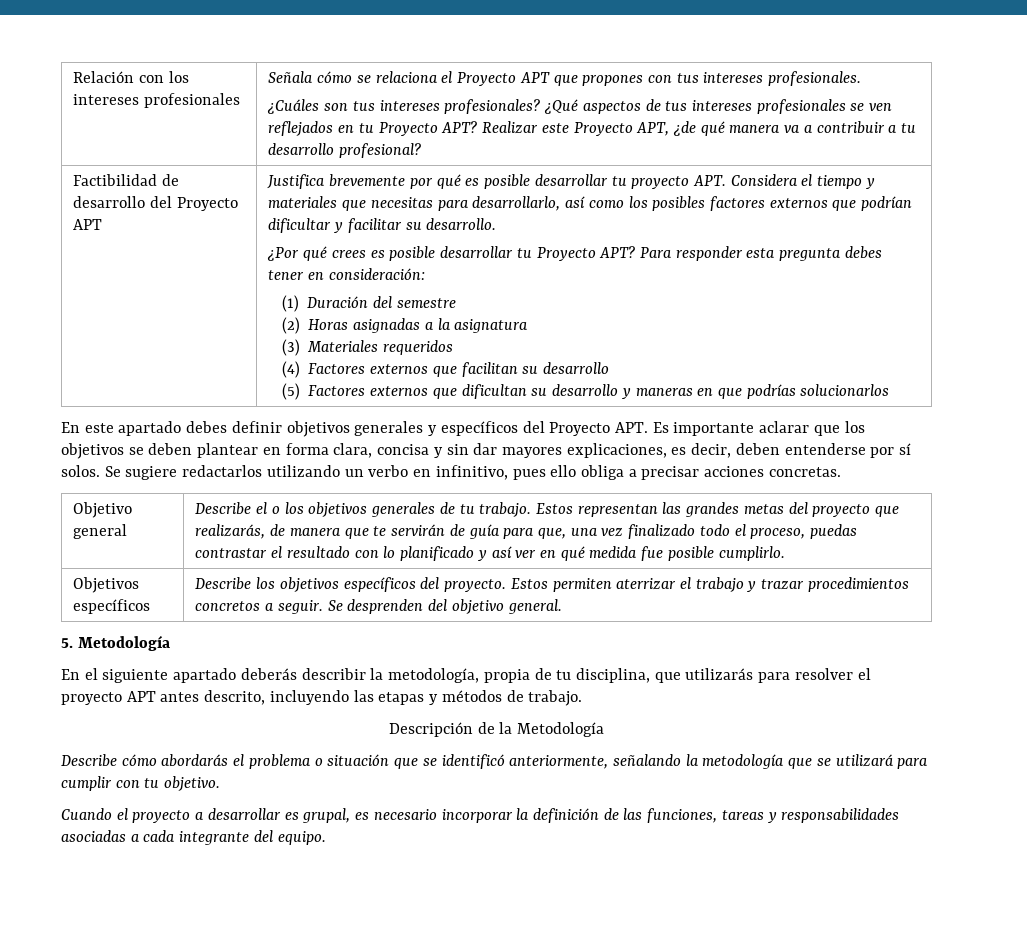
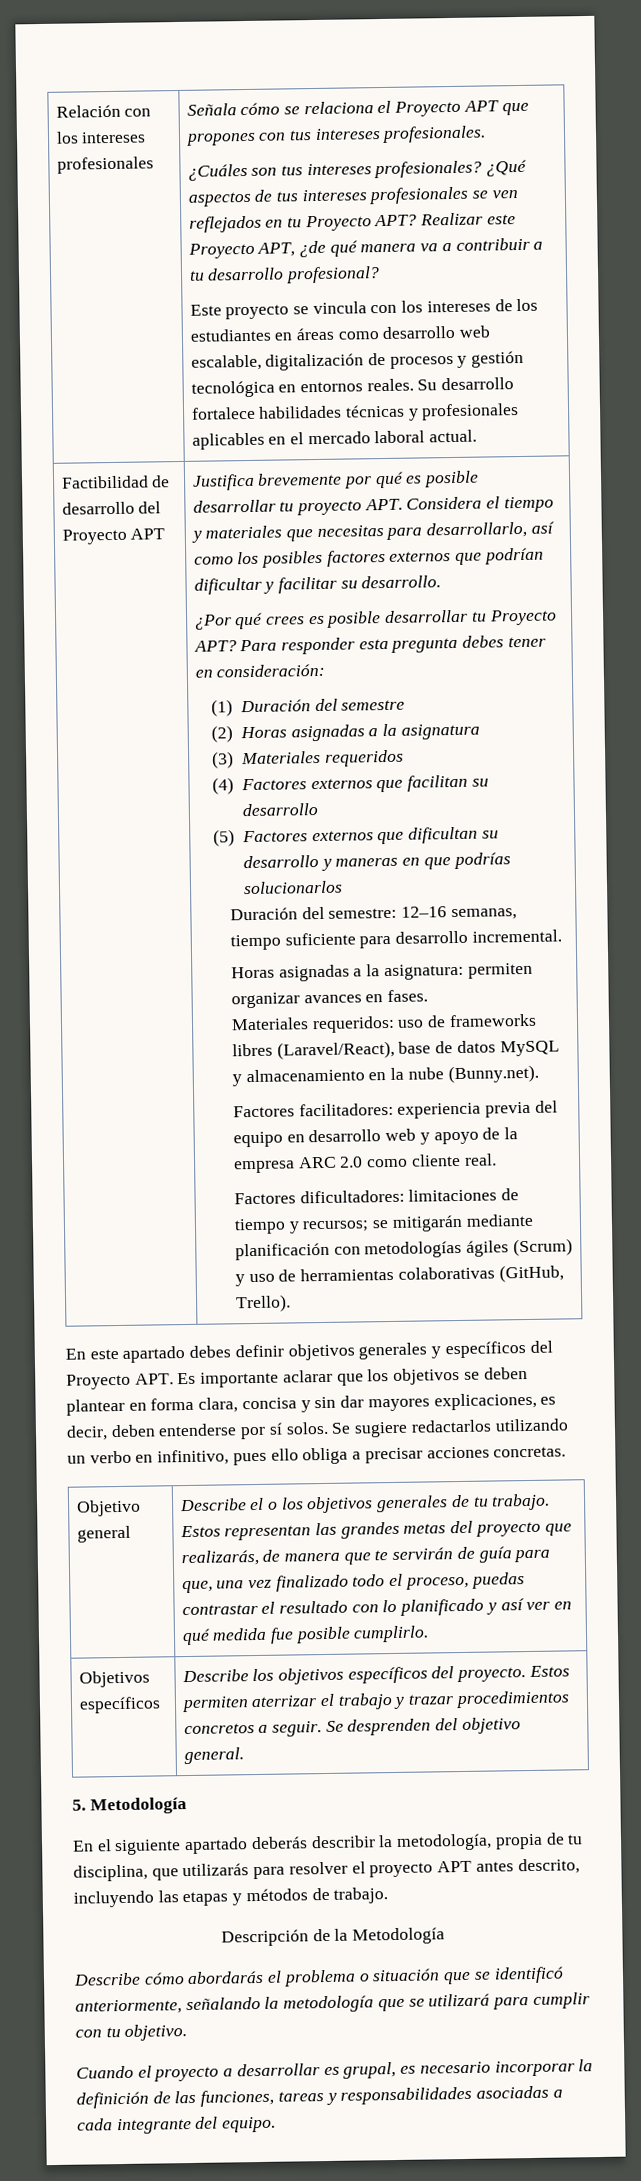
(422, 150) none -> [189,298,539,320] [189,325,491,342] [190,350,525,371] [190,377,515,398] [190,403,520,421] [191,429,478,450] // Este proyecto se vincula con los intereses de los estudiantes en áreas como desarrollo web escalable, digitalización de procesos y gestión tecnológica en entornos reales. Su desarrollo fortalece habilidades técnicas y profesionales aplicables en el mercado laboral actual.
(890, 390) none -> [230,906,517,921] [230,929,562,951] [231,962,533,982] [231,989,429,1009] [231,1013,537,1034] [232,1040,560,1060] [232,1064,539,1087] [233,1100,558,1119] [233,1127,519,1148] [234,1153,497,1174] [234,1188,520,1205] [234,1213,534,1235] [235,1238,573,1261] [235,1264,564,1287] [235,1294,292,1313] // Duración del semestre: 12–16 semanas, tiempo suficiente para desarrollo incremental. // Horas asignadas a la asignatura: permiten organizar avances en fases. // Materiales requeridos: uso de frameworks libres (Laravel/React), base de datos MySQL y almacenamiento en la nube (Bunny.net). // Factores facilitadores: experiencia previa del equipo en desarrollo web y apoyo de la empresa ARC 2.0 como cliente real. // Factores dificultadores: limitaciones de tiempo y recursos; se mitigarán mediante planificación con metodologías ágiles (Scrum) y uso de herramientas colaborativas (GitHub, Trello).

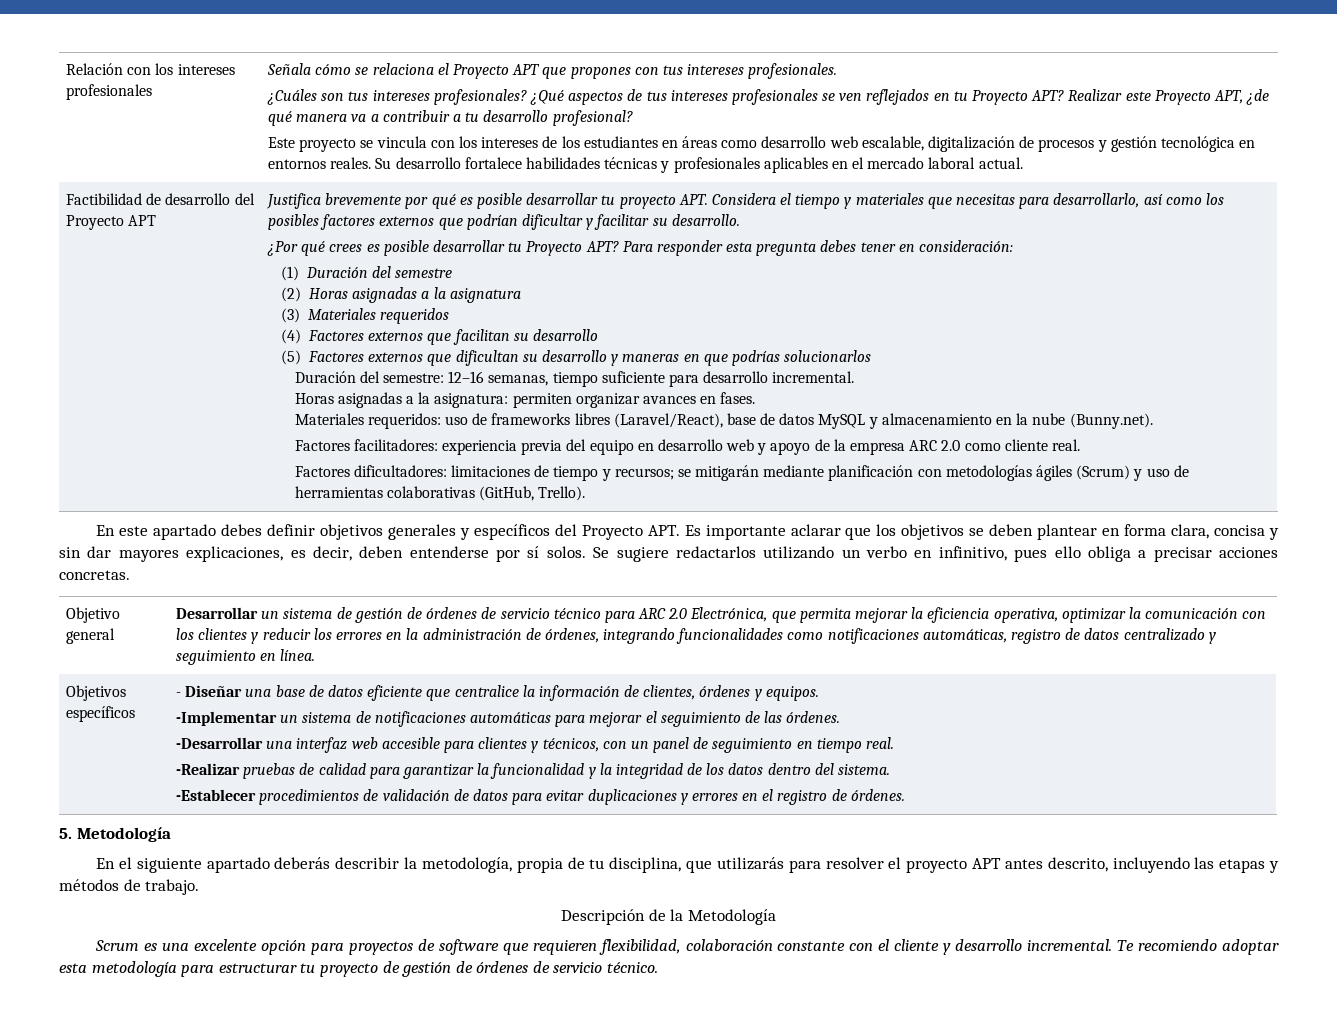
[178,1493,551,1514] [179,1520,572,1541] [180,1546,551,1567] [181,1572,525,1594] [181,1598,573,1616] [181,1625,430,1646] [78,1670,150,1688] [78,1696,161,1714] [181,1665,570,1685] [180,1690,570,1713] [183,1717,521,1737] [183,1747,244,1765] Describe el o los objetivos generales de tu trabajo. Estos representan las grandes metas del proyecto que realizarás, de manera que te servirán de guía para que, una vez finalizado todo el proceso, puedas contrastar el resultado con lo planificado y así ver en qué medida fue posible cumplirlo. // Objetivos específicos | Describe los objetivos específicos del proyecto. Estos permiten aterrizar el trabajo y trazar procedimientos concretos a seguir. Se desprenden del objetivo general. -> [176,607,1267,623] [176,628,1216,644] [176,649,316,665] [66,685,127,701] [66,706,136,722] [176,685,819,701] [176,711,841,727] [176,737,894,753] [176,763,890,779] [176,789,905,805] Desarrollar un sistema de gestión de órdenes de servicio técnico para ARC 2.0 Electrónica, que permita mejorar la eficiencia operativa, optimizar la comunicación con los clientes y reducir los errores en la administración de órdenes, integrando funcionalidades como notificaciones automáticas, registro de datos centralizado y seguimiento en línea. // Objetivos específicos | - Diseñar una base de datos eficiente que centralice la información de clientes, órdenes y equipos. // -Implementar un sistema de notificaciones automáticas para mejorar el seguimiento de las órdenes. // -Desarrollar una interfaz web accesible para clientes y técnicos, con un panel de seguimiento en tiempo real. // -Realizar pruebas de calidad para garantizar la funcionalidad y la integridad de los datos dentro del sistema. // -Establecer procedimientos de validación de datos para evitar duplicaciones y errores en el registro de órdenes.
[73,1966,564,1987] [75,1992,590,2015] [75,2024,188,2041] [76,2059,594,2082] [76,2085,563,2109] [77,2116,277,2135] Describe cómo abordarás el problema o situación que se identificó anteriormente, señalando la metodología que se utilizará para cumplir con tu objetivo. // Cuando el proyecto a desarrollar es grupal, es necesario incorporar la definición de las funciones, tareas y responsabilidades asociadas a cada integrante del equipo. -> [95,939,1279,955] [59,961,659,977] Scrum es una excelente opción para proyectos de software que requieren flexibilidad, colaboración constante con el cliente y desarrollo incremental. Te recomiendo adoptar esta metodología para estructurar tu proyecto de gestión de órdenes de servicio técnico.

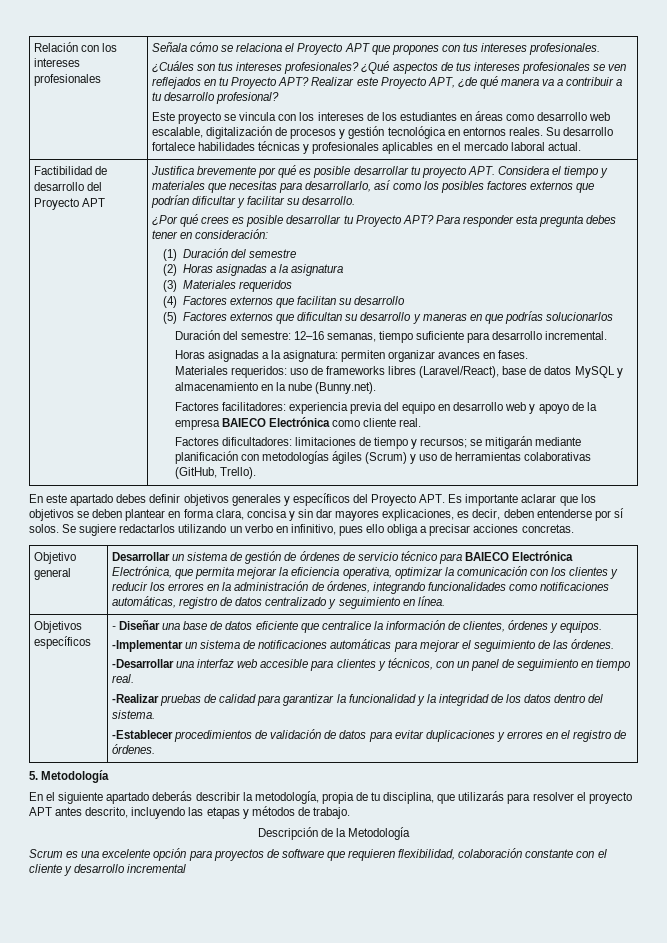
[909,440,961,451] ARC 2.0 -> [221,417,330,427] BAIECO Electrónica
[638,608,688,619] ARC 2.0 -> [465,551,574,561] BAIECO Electrónica
[1027,939,1279,955] [59,961,659,977] incremental. Te recomiendo adoptar esta metodología para estructurar tu proyecto de gestión de órdenes de servicio técnico. -> [127,864,187,873] incremental

